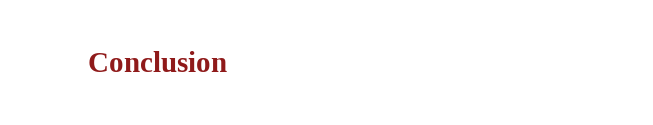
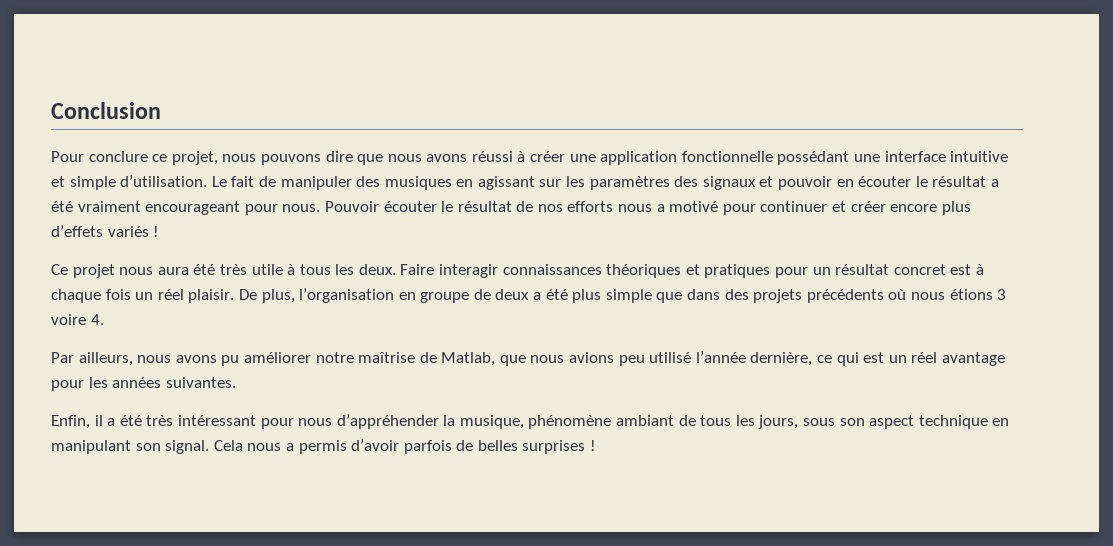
(227, 61) none -> [51,151,1009,165] [51,175,999,190] [51,201,971,215] [51,225,160,237] [51,264,984,278] [51,288,1007,303] [51,314,104,325] [51,351,1005,366] [51,377,236,391] [51,414,1010,429] [51,439,597,454] // Pour conclure ce projet, nous pouvons dire que nous avons réussi à créer une application fonctionnelle possédant une interface intuitive et simple d’utilisation. Le fait de manipuler des musiques en agissant sur les paramètres des signaux et pouvoir en écouter le résultat a été vraiment encourageant pour nous. Pouvoir écouter le résultat de nos efforts nous a motivé pour continuer et créer encore plus d’effets variés ! // Ce projet nous aura été très utile à tous les deux. Faire interagir connaissances théoriques et pratiques pour un résultat concret est à chaque fois un réel plaisir. De plus, l’organisation en groupe de deux a été plus simple que dans des projets précédents où nous étions 3 voire 4. // Par ailleurs, nous avons pu améliorer notre maîtrise de Matlab, que nous avions peu utilisé l’année dernière, ce qui est un réel avantage pour les années suivantes. // Enfin, il a été très intéressant pour nous d’appréhender la musique, phénomène ambiant de tous les jours, sous son aspect technique en manipulant son signal. Cela nous a permis d’avoir parfois de belles surprises !

